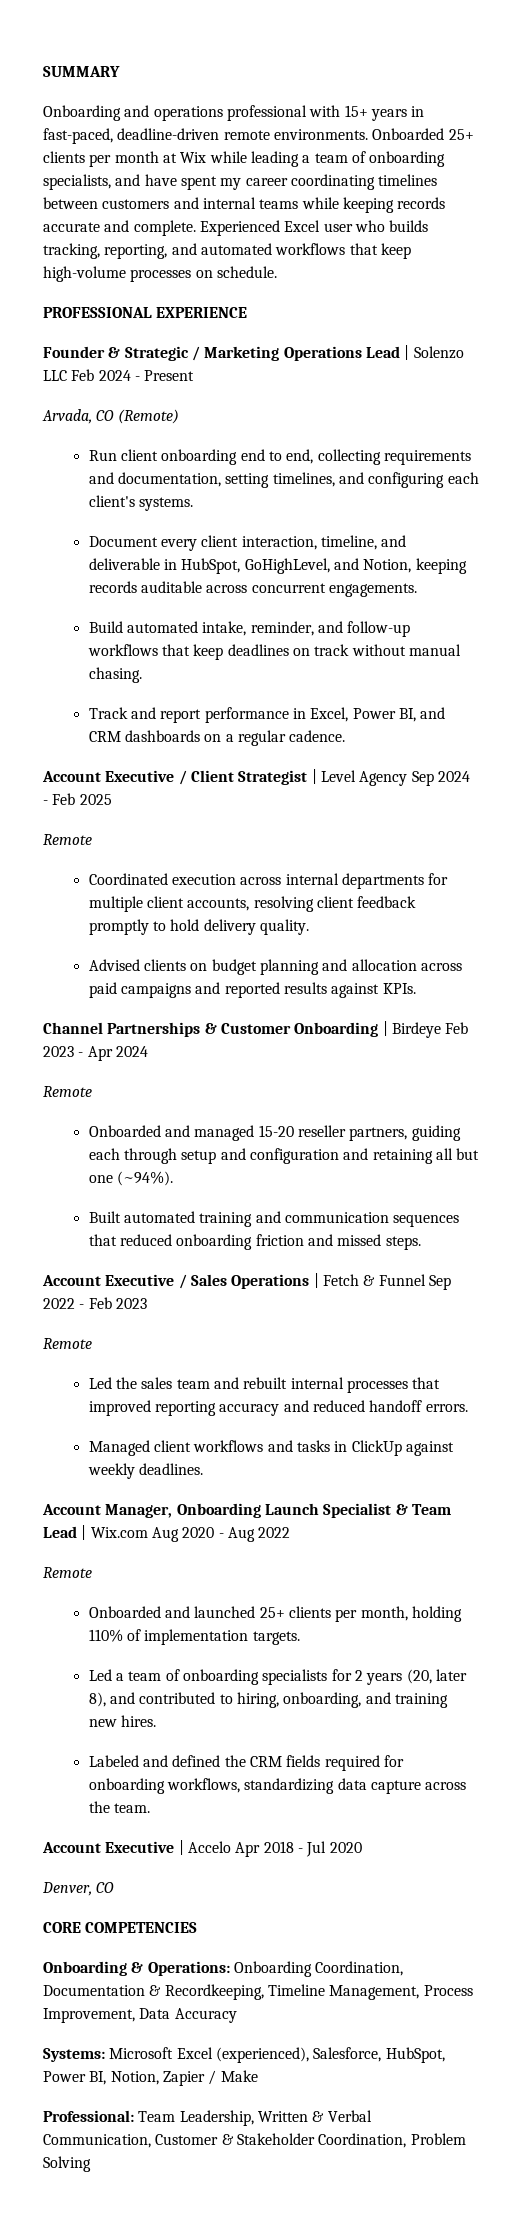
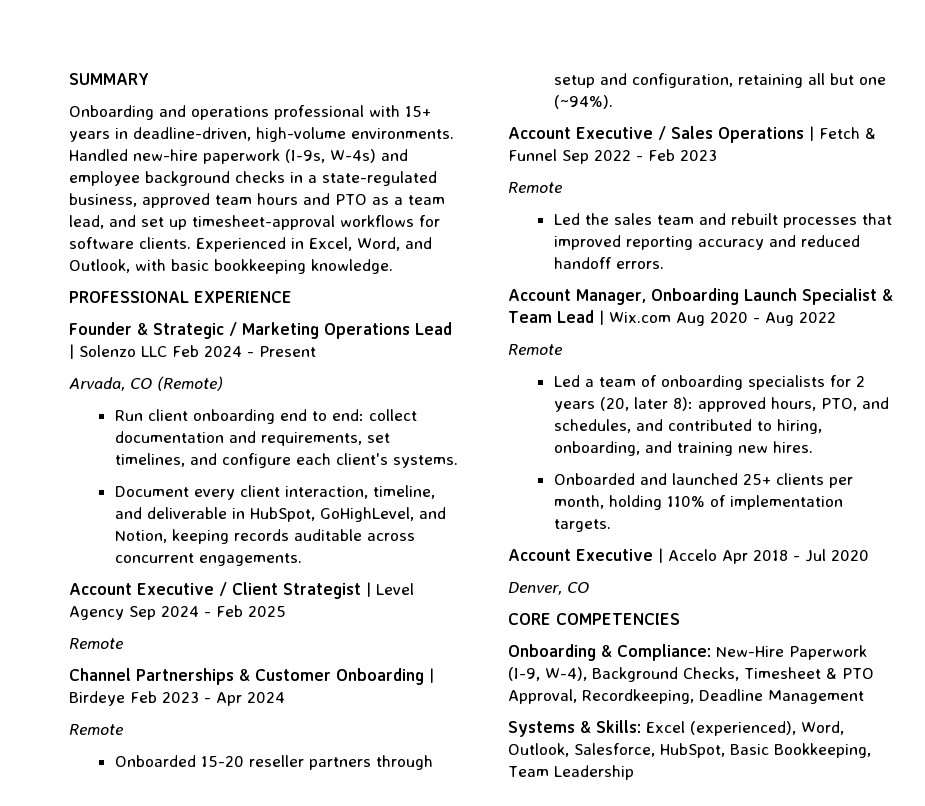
[43,128,474,144] [43,151,446,167] [43,174,438,190] [43,197,446,213] [43,220,429,236] [43,243,411,259] [43,266,277,282] fast-paced, deadline-driven remote environments. Onboarded 25+ clients per month at Wix while leading a team of onboarding specialists, and have spent my career coordinating timelines between customers and internal teams while keeping records accurate and complete. Experienced Excel user who builds tracking, reporting, and automated workflows that keep high-volume processes on schedule. -> [133,127,454,142] [69,149,408,164] [69,171,437,186] [69,193,445,208] [69,215,440,230] [69,237,432,252] [69,259,393,274] deadline-driven, high-volume environments. Handled new-hire paperwork (I-9s, W-4s) and employee background checks in a state-regulated business, approved team hours and PTO as a team lead, and set up timesheet-approval workflows for software clients. Experienced in Excel, Word, and Outlook, with basic bookkeeping knowledge.
[286,449,471,465] [88,472,270,488] end, collecting requirements and documentation, setting -> [331,409,417,421] [114,431,390,446] end: collect documentation and requirements, set
[368,472,445,488] configuring -> [221,453,291,468] configure
[88,621,411,637] [87,644,461,660] [88,667,142,683] [88,707,446,723] [88,730,346,746] // Build automated intake, reminder, and follow-up workflows that keep deadlines on track without manual chasing. // Track and report performance in Excel, Power BI, and CRM dashboards on a regular cadence. -> (302, 559) none
[88,873,449,889] [88,896,417,912] [88,919,309,935] [88,959,462,975] [88,982,416,998] // Coordinated execution across internal departments for multiple client accounts, resolving client feedback promptly to hold delivery quality. // Advised clients on budget planning and allocation across paid campaigns and reported results against KPIs. -> (123, 643) none
[165,1125,461,1141] [88,1148,120,1160] and managed 15-20 reseller partners, guiding each -> [200,755,371,770] 15-20 reseller partners
[249,1148,369,1164] configuration and -> [631,73,733,88] configuration,
[88,1211,460,1227] [88,1234,421,1250] // Built automated training and communication sequences that reduced onboarding friction and missed steps. -> (613, 102) none
[290,1377,344,1389] internal -> (778, 219) none
[88,1440,454,1456] [87,1463,204,1479] // Managed client workflows and tasks in ClickUp against weekly deadlines. -> (664, 265) none
(92, 1572) none -> [553,375,865,390] [553,397,889,412] [553,419,822,434] [553,441,813,456] // Led a team of onboarding specialists for 2 years (20, later 8): approved hours, PTO, and schedules, and contributed to hiring, onboarding, and training new hires.
[88,1669,467,1685] [88,1692,448,1708] [88,1715,157,1727] [88,1755,404,1771] [88,1778,467,1794] [88,1801,151,1813] // Led a team of onboarding specialists for 2 years (20, later 8), and contributed to hiring, onboarding, and training new hires. // Labeled and defined the CRM fields required for onboarding workflows, standardizing data capture across the team. -> (611, 525) none
[147,1961,404,1977] [43,1984,473,2000] [43,2008,237,2023] [43,2047,445,2063] [43,2070,258,2086] [43,2110,372,2126] [43,2133,466,2148] [43,2156,91,2172] Operations: Onboarding Coordination, Documentation & Recordkeeping, Timeline Management, Process Improvement, Data Accuracy // Systems: Microsoft Excel (experienced), Salesforce, HubSpot, Power BI, Notion, Zapier / Make // Professional: Team Leadership, Written & Verbal Communication, Customer & Stakeholder Coordination, Problem Solving -> [617,644,867,661] [508,667,874,682] [508,689,864,704] [508,720,844,737] [508,743,871,758] [508,765,634,780] Compliance: New-Hire Paperwork (I-9, W-4), Background Checks, Timesheet & PTO Approval, Recordkeeping, Deadline Management // Systems & Skills: Excel (experienced), Word, Outlook, Salesforce, HubSpot, Basic Bookkeeping, Team Leadership

